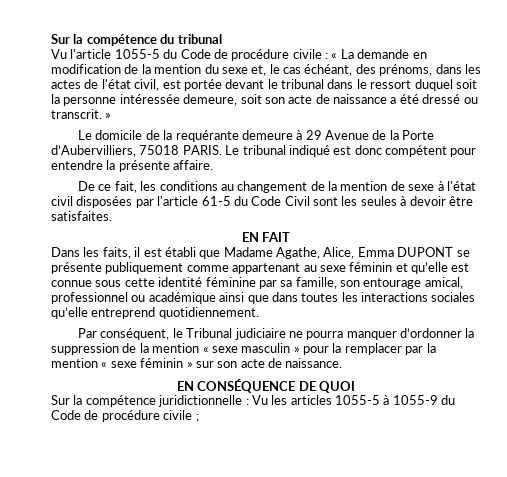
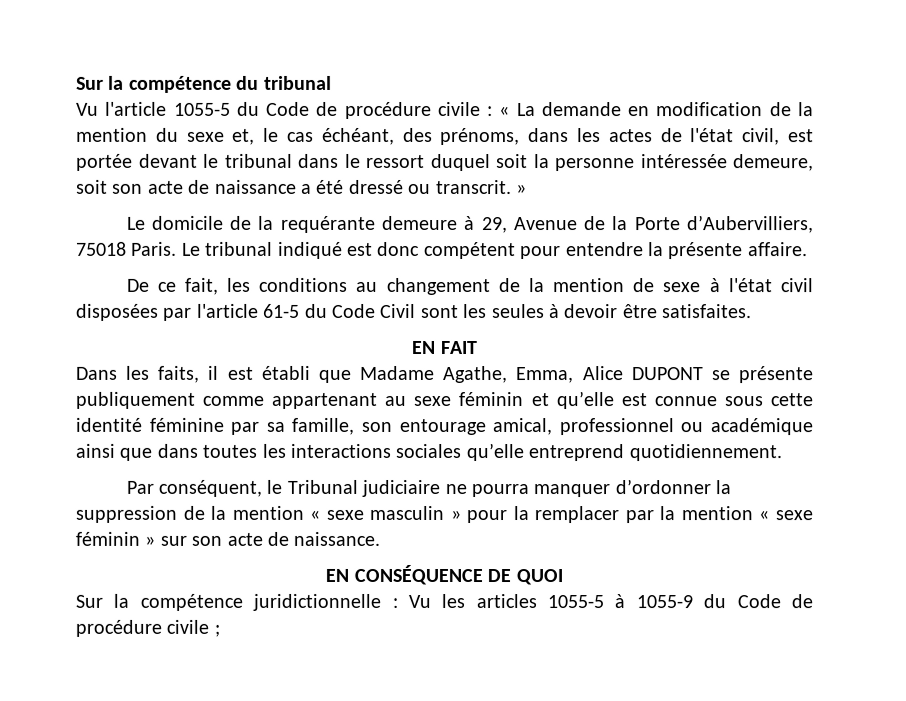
[305,130,322,140] 29 -> [481,217,508,234] 29,
[182,145,222,155] PARIS. -> [131,241,178,256] Paris.
[323,247,394,259] Alice, Emma -> [515,366,623,384] Emma, Alice

